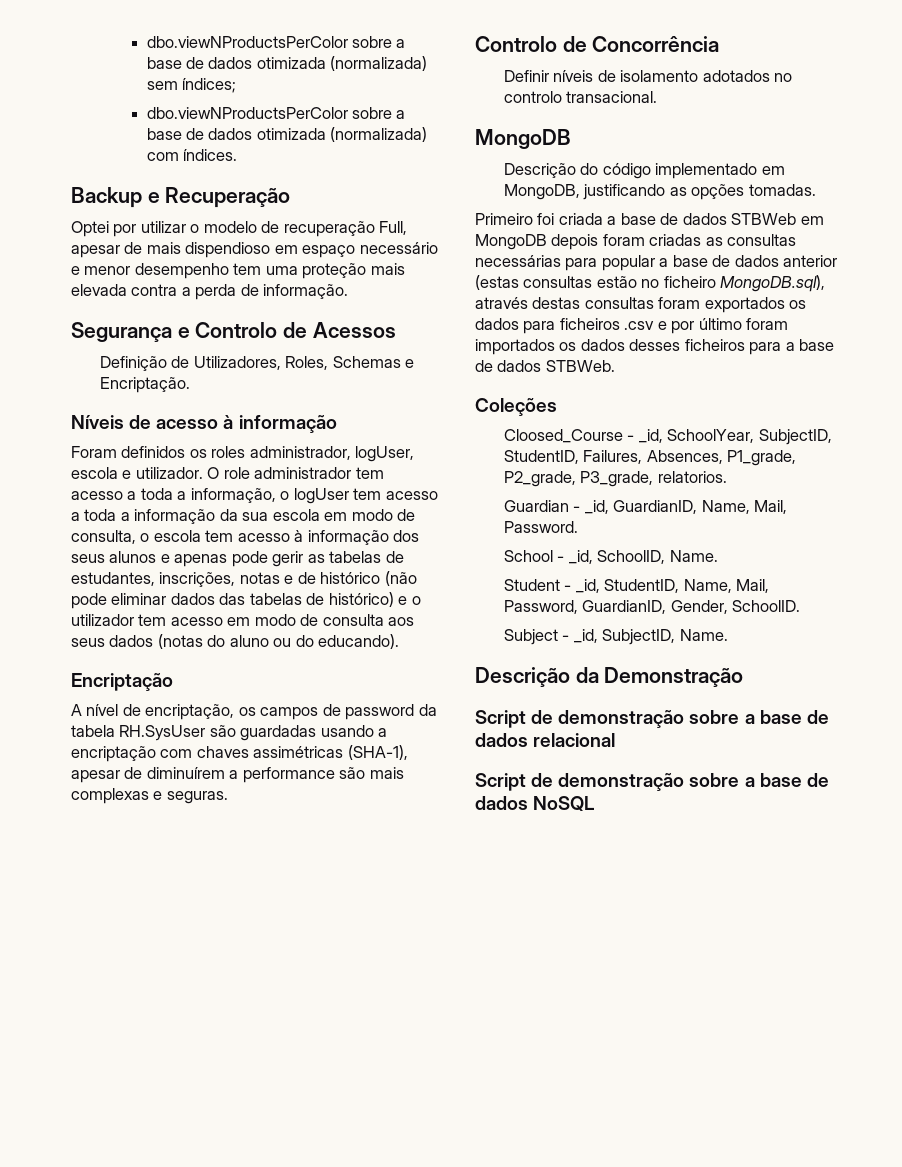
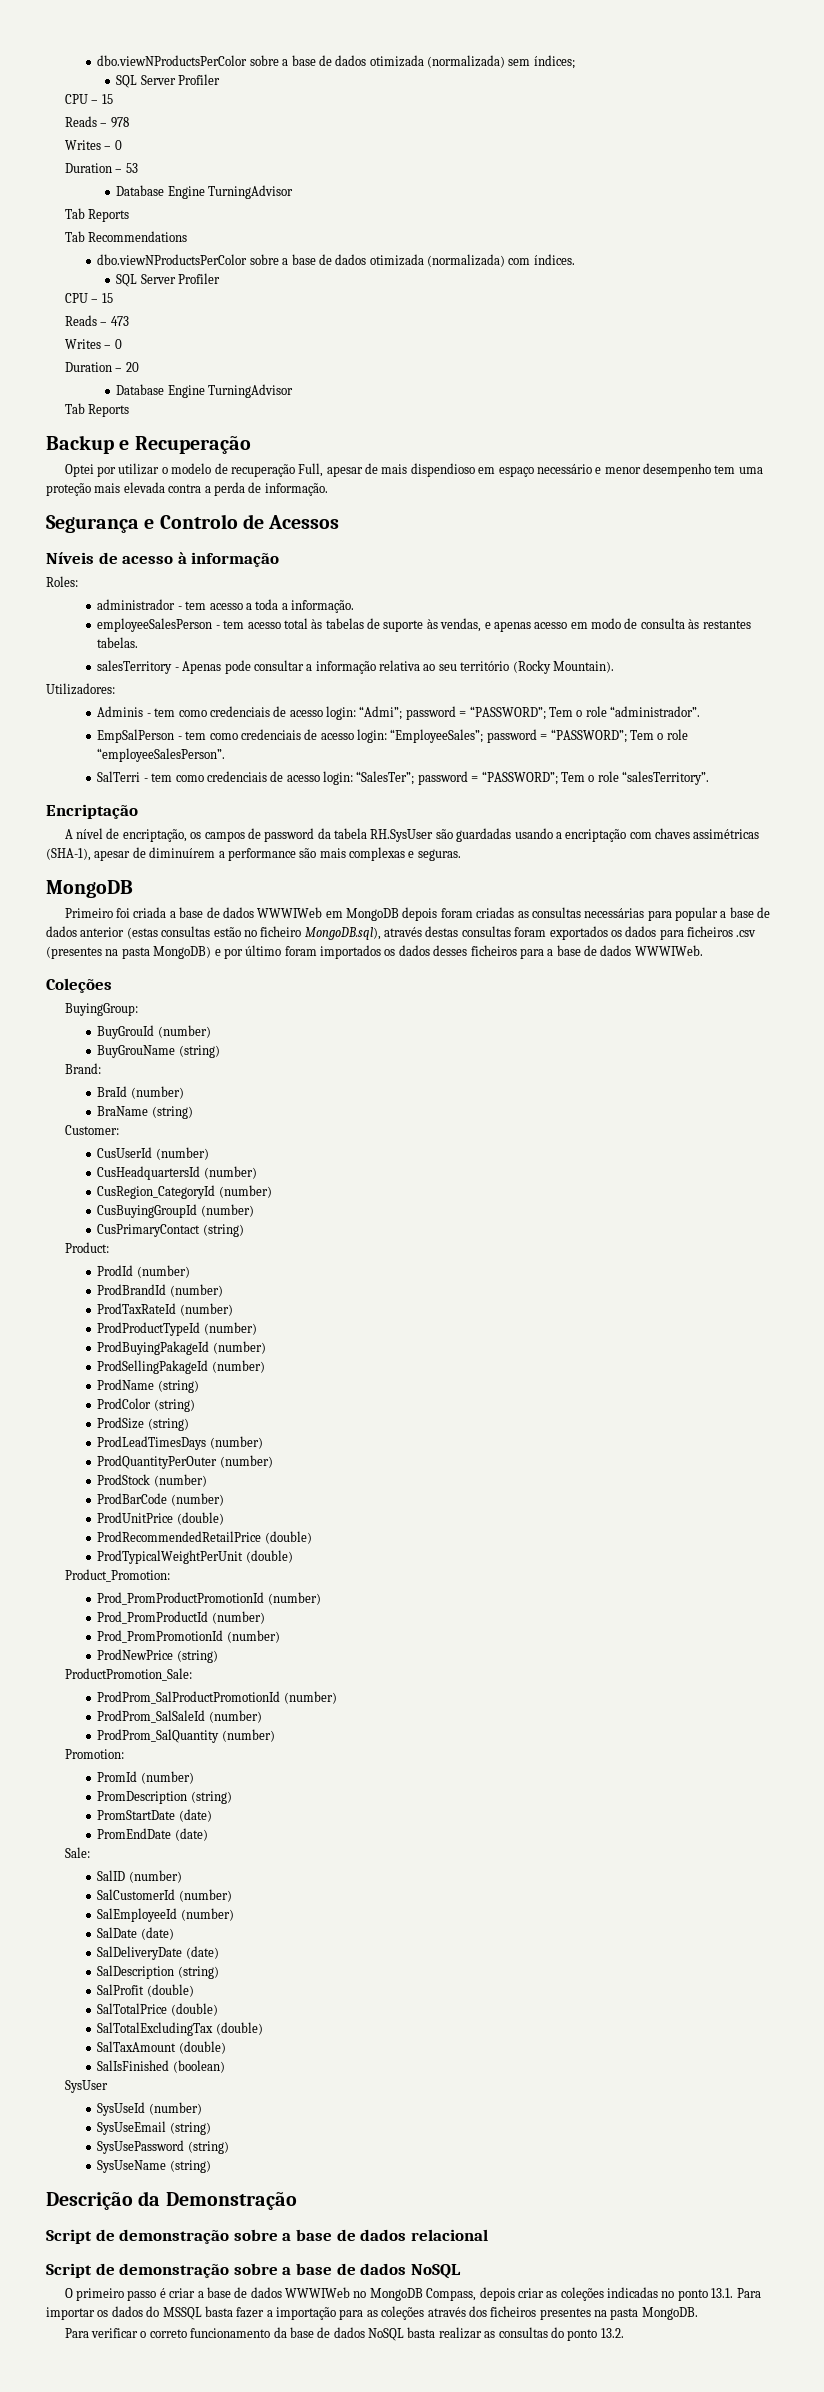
(236, 85) none -> [116,74,221,88] [64,94,113,104] [64,116,129,128] [64,140,122,150] [64,163,138,173] [116,185,294,199] [64,208,130,222] [64,231,188,242] // SQL Server Profiler // CPU – 15 // Reads – 978 // Writes – 0 // Duration – 53 // Database Engine TurningAdvisor // Tab Reports // Tab Recommendations
(237, 155) none -> [116,273,221,287] [64,293,113,303] [64,315,129,326] [64,339,122,349] [64,362,139,372] [116,384,294,398] [64,403,130,417] // SQL Server Profiler // CPU – 15 // Reads – 473 // Writes – 0 // Duration – 20 // Database Engine TurningAdvisor // Tab Reports
[99,356,414,371] [99,377,190,393] // Definição de Utilizadores, Roles, Schemas e Encriptação. -> (340, 522) none
[71,446,415,462] [71,467,384,479] [71,488,438,504] [71,509,416,524] [71,530,420,545] [71,551,404,567] [71,571,417,587] [71,592,421,609] [71,614,167,626] Foram definidos os roles administrador, logUser, escola e utilizador. O role administrador tem acesso a toda a informação, o logUser tem acesso a toda a informação da sua escola em modo de consulta, o escola tem acesso à informação dos seus alunos e apenas pode gerir as tabelas de estudantes, inscrições, notas e de histórico (não pode eliminar dados das tabelas de histórico) e o utilizador tem -> [46,576,78,587] [97,599,355,613] [97,618,531,632] Roles: // administrador - tem acesso a toda a informação. // employeeSalesPerson - tem acesso total às tabelas de suporte às vendas, e apenas
[388,617,415,626] [71,634,400,649] aos seus dados (notas do aluno ou do educando). -> [688,619,751,629] [97,637,139,648] [97,660,614,674] [46,683,115,695] [97,706,701,720] [97,729,688,743] [97,748,226,762] [97,771,710,785] às restantes tabelas. // salesTerritory - Apenas pode consultar a informação relativa ao seu território (Rocky Mountain). // Utilizadores: // Adminis - tem como credenciais de acesso login: “Admi”; password = “PASSWORD”; Tem o role “administrador”. // EmpSalPerson - tem como credenciais de acesso login: “EmployeeSales”; password = “PASSWORD”; Tem o role “employeeSalesPerson”. // SalTerri - tem como credenciais de acesso login: “SalesTer”; password = “PASSWORD”; Tem o role “salesTerritory”.
[475,36,720,52] [503,70,792,82] [503,91,658,103] [475,129,571,149] [503,163,785,179] [503,184,816,200] Controlo de Concorrência // Definir níveis de isolamento adotados no controlo transacional. // MongoDB // Descrição do código implementado em MongoDB, justificando as opções tomadas. -> [46,880,133,898] MongoDB
[731,213,797,225] STBWeb -> [257,907,323,918] WWWIWeb
(655, 325) none -> [46,946,212,959] (presentes na pasta MongoDB)
[545,360,615,372] STBWeb. -> [634,945,703,956] WWWIWeb.
[503,429,832,445] [503,450,797,466] [503,471,727,487] [503,500,787,514] [503,521,578,533] [503,550,718,564] [503,579,769,593] [503,600,801,614] [503,629,728,645] Cloosed_Course - _id, SchoolYear, SubjectID, StudentID, Failures, Absences, P1_grade, P2_grade, P3_grade, relatorios. // Guardian - _id, GuardianID, Name, Mail, Password. // School - _id, SchoolID, Name. // Student - _id, StudentID, Name, Mail, Password, GuardianID, Gender, SchoolID. // Subject - _id, SubjectID, Name. -> [64,1003,138,1016] [97,1025,211,1039] [97,1045,220,1058] [64,1063,101,1074] [97,1086,184,1099] [97,1106,193,1119] [64,1125,119,1135] [97,1147,209,1160] [97,1166,257,1180] [97,1185,272,1199] [97,1204,254,1218] [97,1224,244,1237] [64,1242,109,1253] [97,1265,190,1278] [97,1284,223,1297] [97,1303,233,1316] [97,1322,257,1336] [97,1341,266,1355] [97,1360,265,1374] [97,1379,199,1393] [97,1398,195,1412] [97,1417,189,1431] [97,1436,263,1450] [97,1455,273,1469] [97,1474,207,1487] [97,1493,224,1506] [97,1512,224,1525] [97,1531,312,1544] [97,1550,293,1564] [64,1569,170,1582] [97,1592,321,1605] [97,1611,265,1624] [97,1630,280,1643] [97,1649,218,1663] [64,1668,192,1681] [97,1691,337,1704] [97,1710,262,1723] [97,1729,275,1743] [64,1749,124,1759] [97,1771,194,1784] [97,1791,232,1804] [97,1809,212,1822] [97,1828,208,1841] [64,1847,90,1858] [97,1870,182,1883] [97,1889,232,1902] [97,1908,234,1922] [97,1927,174,1940] [97,1946,219,1960] [97,1965,219,1979] [97,1984,194,1997] [97,2003,218,2016] [97,2022,263,2036] [97,2041,226,2054] [97,2060,225,2073] [64,2080,108,2093] [97,2102,202,2116] [97,2121,211,2135] [97,2140,229,2154] [97,2160,211,2173] BuyingGroup: // BuyGrouId (number) // BuyGrouName (string) // Brand: // BraId (number) // BraName (string) // Customer: // CusUserId (number) // CusHeadquartersId (number) // CusRegion_CategoryId (number) // CusBuyingGroupId (number) // CusPrimaryContact (string) // Product: // ProdId (number) // ProdBrandId (number) // ProdTaxRateId (number) // ProdProductTypeId (number) // ProdBuyingPakageId (number) // ProdSellingPakageId (number) // ProdName (string) // ProdColor (string) // ProdSize (string) // ProdLeadTimesDays (number) // ProdQuantityPerOuter (number) // ProdStock (number) // ProdBarCode (number) // ProdUnitPrice (double) // ProdRecommendedRetailPrice (double) // ProdTypicalWeightPerUnit (double) // Product_Promotion: // Prod_PromProductPromotionId (number) // Prod_PromProductId (number) // Prod_PromPromotionId (number) // ProdNewPrice (string) // ProductPromotion_Sale: // ProdProm_SalProductPromotionId (number) // ProdProm_SalSaleId (number) // ProdProm_SalQuantity (number) // Promotion: // PromId (number) // PromDescription (string) // PromStartDate (date) // PromEndDate (date) // Sale: // SalID (number) // SalCustomerId (number) // SalEmployeeId (number) // SalDate (date) // SalDeliveryDate (date) // SalDescription (string) // SalProfit (double) // SalTotalPrice (double) // SalTotalExcludingTax (double) // SalTaxAmount (double) // SalIsFinished (boolean) // SysUser // SysUseId (number) // SysUseEmail (string) // SysUsePassword (string) // SysUseName (string)
(595, 803) none -> [64,2287,761,2301] [46,2306,698,2320] [64,2327,624,2341] // O primeiro passo é criar a base de dados WWWIWeb no MongoDB Compass, depois criar as coleções indicadas no ponto 13.1. Para importar os dados do MSSQL basta fazer a importação para as coleções através dos ficheiros presentes na pasta MongoDB. // Para verificar o correto funcionamento da base de dados NoSQL basta realizar as consultas do ponto 13.2.

